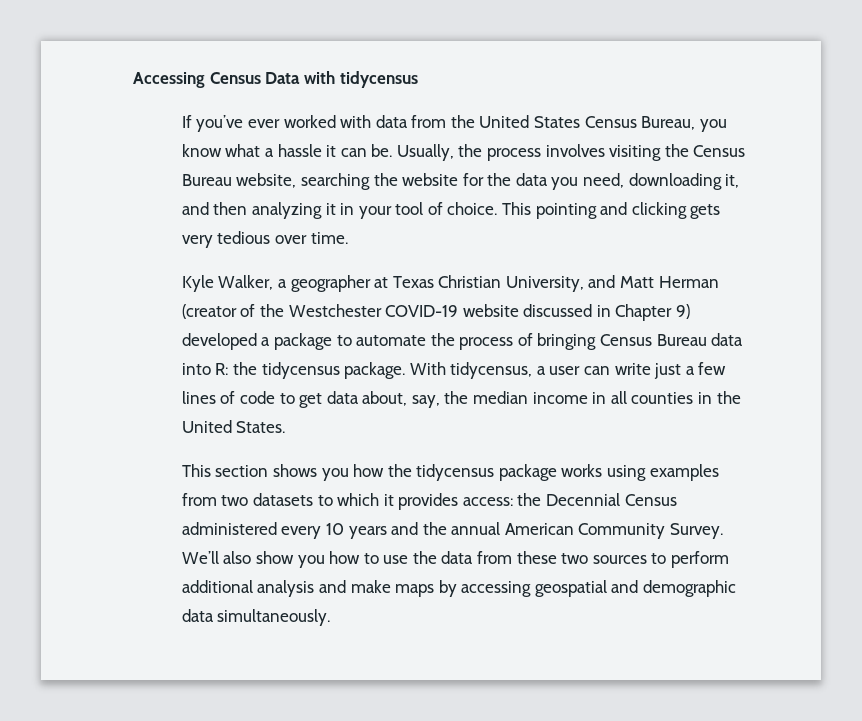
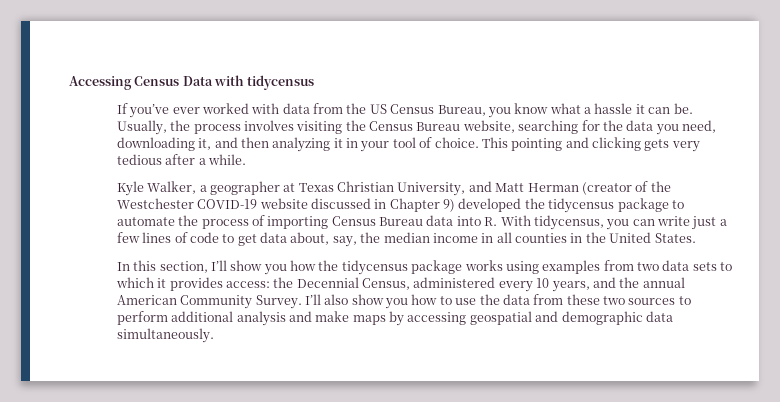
[479,115,581,128] United States -> [369,104,387,114] US
[373,173,459,186] the website -> (579, 127) none
[274,232,348,244] over time. -> [165,154,246,165] after a while.
[261,337,271,346] a -> [524,198,615,213] the tidycensus
[537,333,597,350] bringing -> [267,216,329,229] importing
[215,362,581,379] R: the tidycensus package. With tidycensus, a user -> [484,215,630,230] R. With tidycensus, you
[181,464,317,477] This section shows -> [116,260,263,273] In this section, I’ll show
[252,493,313,506] datasets -> [662,260,717,271] data sets
[624,494,677,506] Census -> [362,278,411,290] Census,
[348,526,387,539] years -> [551,281,590,292] years,
[181,551,219,564] We’ll -> [304,294,321,305] I’ll

